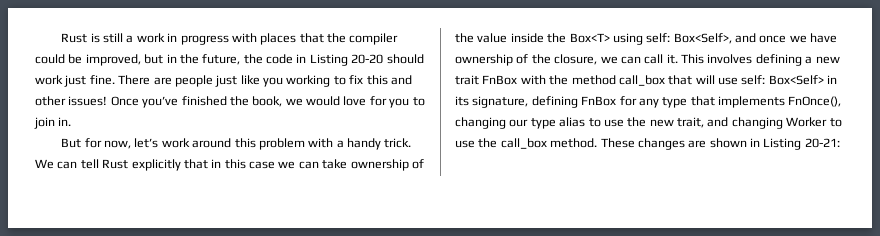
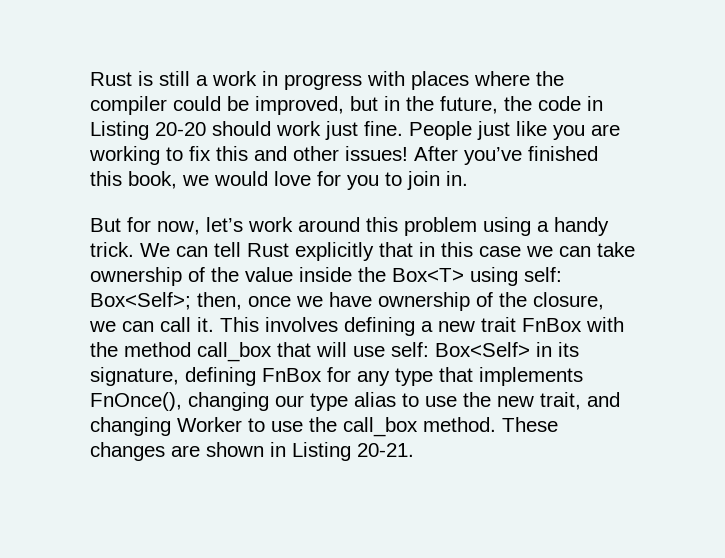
[299,33,324,43] that -> [474,71,530,86] where
[118,75,213,87] There are people -> [409,121,472,140] People
(283, 82) none -> [591,124,620,136] are
[110,96,139,106] Once -> [414,146,458,161] After
[229,96,249,106] the -> [90,171,122,186] this
[308,138,334,148] with -> [483,217,531,236] using
[673,33,756,44] Box<Self>, and -> [90,292,242,310] Box<Self>; then,
[804,138,840,148] 20-21: -> [357,443,414,457] 20-21.

